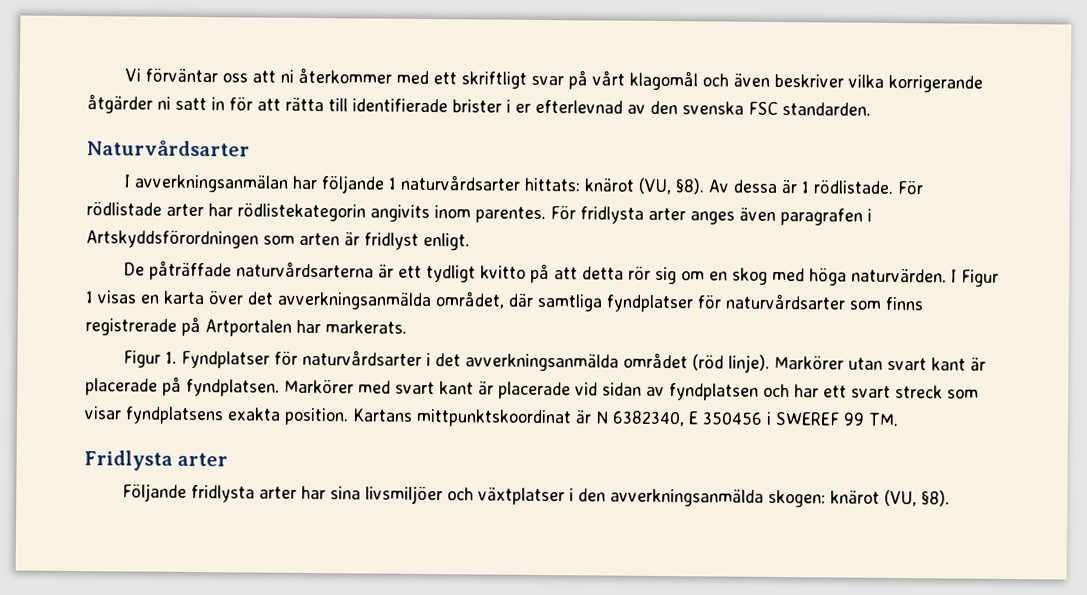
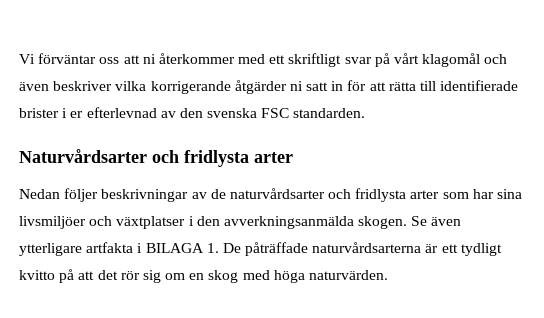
[124,174,925,195] [86,201,872,226] [86,229,470,251] // I avverkningsanmälan har följande 1 naturvårdsarter hittats: knärot (VU, §8). Av dessa är 1 rödlistade. För rödlistade arter har rödlistekategorin angivits inom parentes. För fridlysta arter anges även paragrafen i Artskyddsförordningen som arten är fridlyst enligt. // -> [152,150,293,167] [19,188,523,202] [19,216,462,229] [19,242,219,256] och fridlysta arter // Nedan följer beskrivningar av de naturvårdsarter och fridlysta arter som har sina livsmiljöer och växtplatser i den avverkningsanmälda skogen. Se även ytterligare artfakta i BILAGA 1.
[582,266,625,280] detta -> [97,270,118,280] det
[951,269,1000,287] [85,290,924,313] [85,316,407,337] [123,349,987,373] [85,376,979,401] [84,406,899,428] [84,450,229,471] [122,483,951,508] I Figur 1 visas en karta över det avverkningsanmälda området, där samtliga fyndplatser för naturvårdsarter som finns registrerade på Artportalen har markerats. // Figur 1. Fyndplatser för naturvårdsarter i det avverkningsanmälda området (röd linje). Markörer utan svart kant är placerade på fyndplatsen. Markörer med svart kant är placerade vid sidan av fyndplatsen och har ett svart streck som visar fyndplatsens exakta position. Kartans mittpunktskoordinat är N 6382340, E 350456 i SWEREF 99 TM. // Fridlysta arter // Följande fridlysta arter har sina livsmiljöer och växtplatser i den avverkningsanmälda skogen: knärot (VU, §8). -> (389, 275) none

